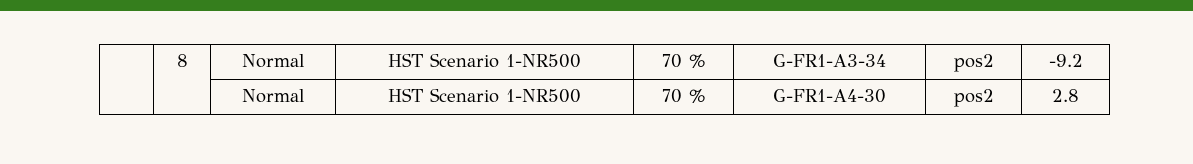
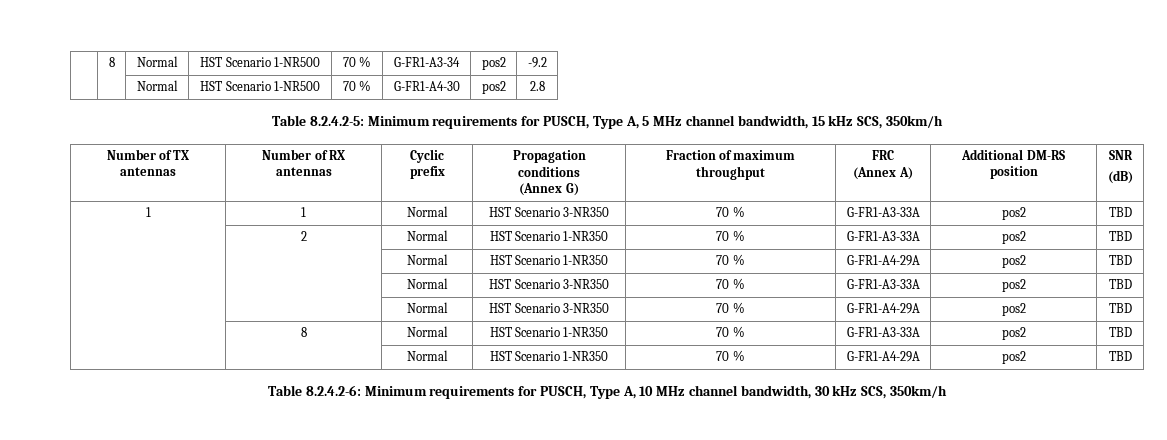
(1079, 95) none -> [272,115,943,129] [106,149,190,160] [120,167,176,176] [262,149,345,160] [275,167,332,176] [410,149,444,163] [409,166,445,179] [512,150,586,163] [518,166,580,177] [519,183,579,196] [665,150,796,160] [696,166,765,180] [872,150,894,160] [853,167,913,180] [961,149,1065,160] [989,166,1038,179] [1108,150,1133,160] [1107,170,1133,184] [145,207,151,217] [301,207,306,217] [406,206,448,217] [489,207,609,217] [716,206,745,217] [846,207,920,217] [1001,207,1026,220] [1108,207,1132,217] [300,231,307,241] [406,230,448,241] [489,231,609,241] [716,230,745,241] [846,231,920,241] [1001,231,1026,244] [1108,231,1132,241] [406,254,448,265] [489,255,609,265] [716,254,745,265] [846,255,920,266] [1001,255,1026,268] [1108,255,1132,265] [406,278,448,289] [489,279,609,289] [716,278,745,289] [846,279,920,289] [1001,279,1026,292] [1108,279,1132,289] [406,302,448,313] [489,303,609,313] [716,302,745,313] [846,303,920,314] [1001,303,1026,316] [1108,303,1132,313] [300,327,307,337] [406,326,448,337] [489,327,609,337] [716,326,745,337] [846,327,920,337] [1001,327,1026,340] [1108,327,1132,337] [406,350,448,361] [489,351,609,361] [716,350,745,361] [846,351,920,362] [1001,351,1026,364] [1108,351,1132,361] [268,385,947,399] // Table 8.2.4.2-5: Minimum requirements for PUSCH, Type A, 5 MHz channel bandwidth, 15 kHz SCS, 350km/h // Number of TX antennas | Number of RX antennas | Cyclic prefix | Propagation conditions // (Annex G) | Fraction of maximum throughput | FRC // (Annex A) | Additional DM-RS position | SNR // (dB) // 1 | 1 | Normal | HST Scenario 3-NR350 | 70 % | G-FR1-A3-33A | pos2 | TBD // | 2 | Normal | HST Scenario 1-NR350 | 70 % | G-FR1-A3-33A | pos2 | TBD // | | Normal | HST Scenario 1-NR350 | 70 % | G-FR1-A4-29A | pos2 | TBD // | | Normal | HST Scenario 3-NR350 | 70 % | G-FR1-A3-33A | pos2 | TBD // | | Normal | HST Scenario 3-NR350 | 70 % | G-FR1-A4-29A | pos2 | TBD // | 8 | Normal | HST Scenario 1-NR350 | 70 % | G-FR1-A3-33A | pos2 | TBD // | | Normal | HST Scenario 1-NR350 | 70 % | G-FR1-A4-29A | pos2 | TBD // Table 8.2.4.2-6: Minimum requirements for PUSCH, Type A, 10 MHz channel bandwidth, 30 kHz SCS, 350km/h

